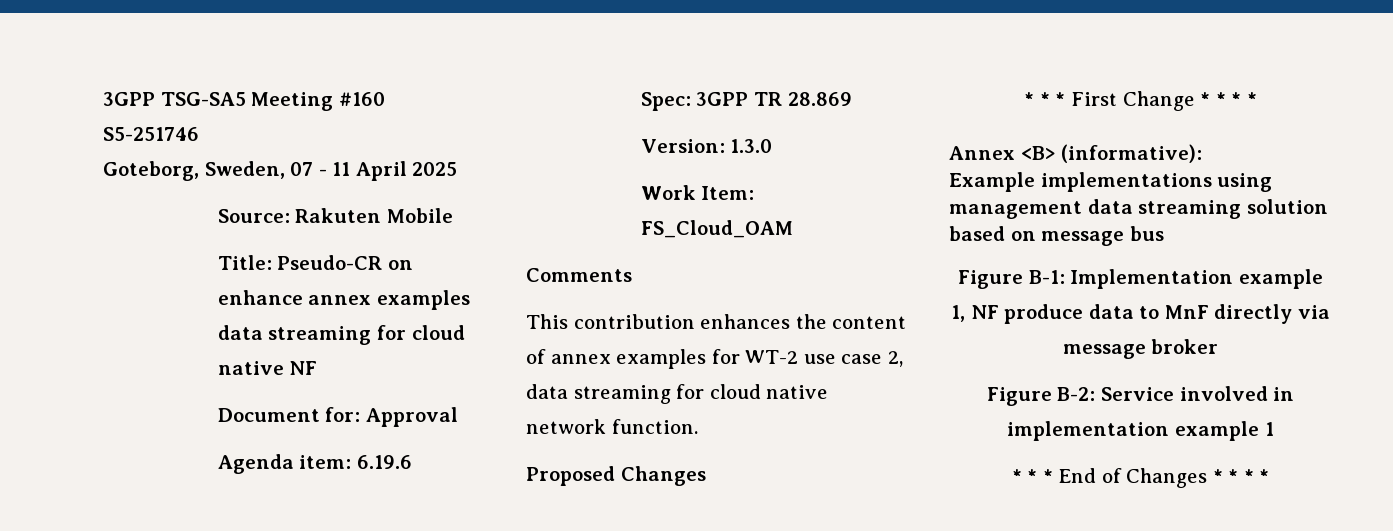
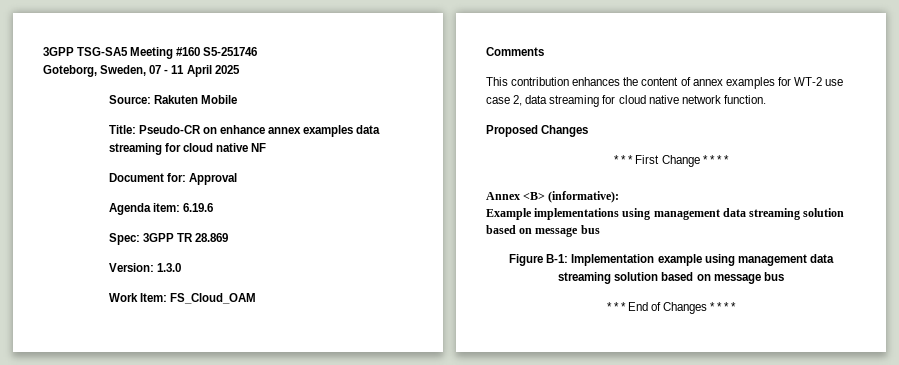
[951,304,1330,324] [1062,339,1219,359] [986,386,1295,406] [1007,421,1274,441] 1, NF produce data to MnF directly via message broker // Figure B-2: Service involved in implementation example 1 -> [704,254,834,266] [558,272,784,284] using management data streaming solution based on message bus

